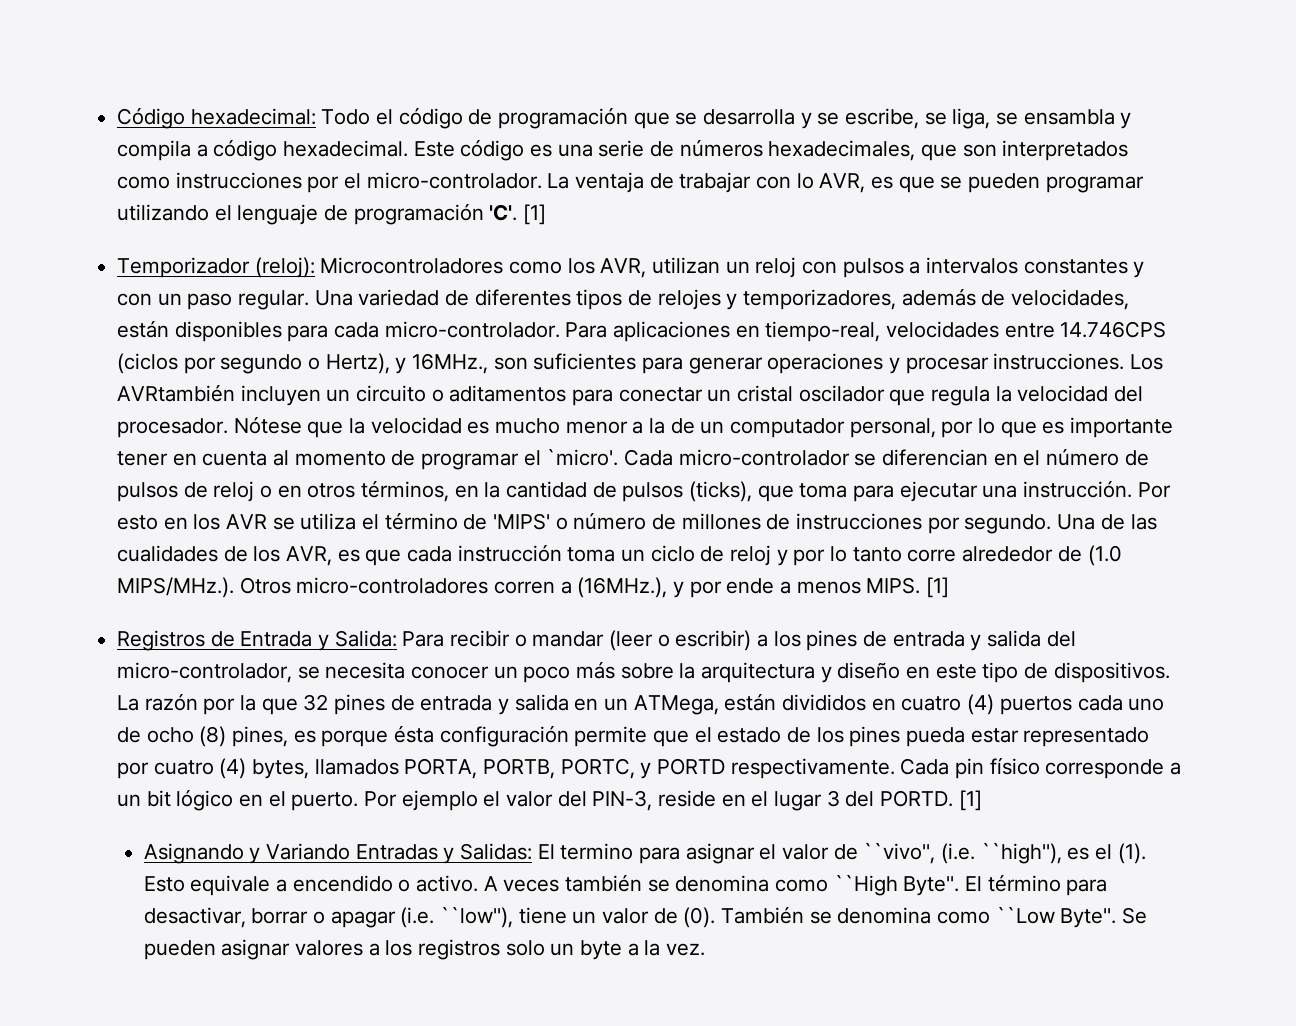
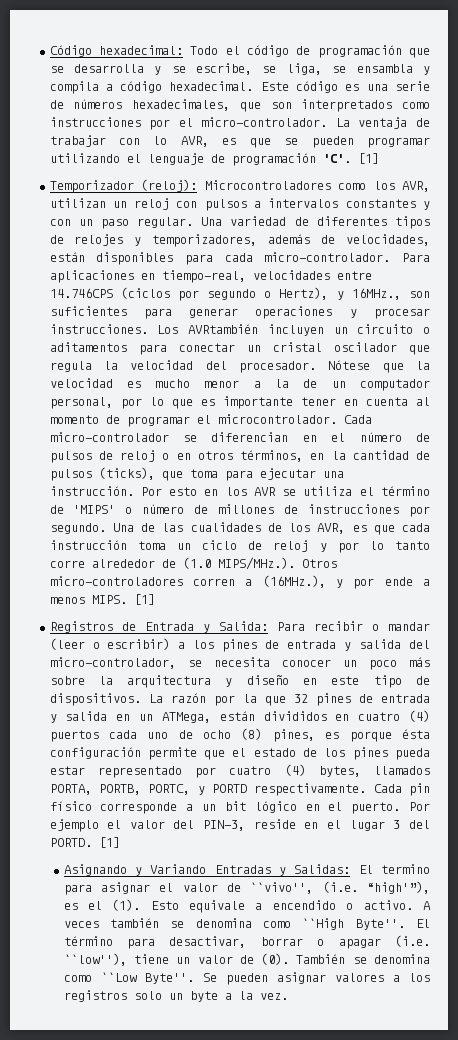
[546,448,619,466] `micro'. -> [217,414,337,424] microcontrolador.
[980,842,1062,864] ``high''), -> [366,881,430,894] “high'”),

